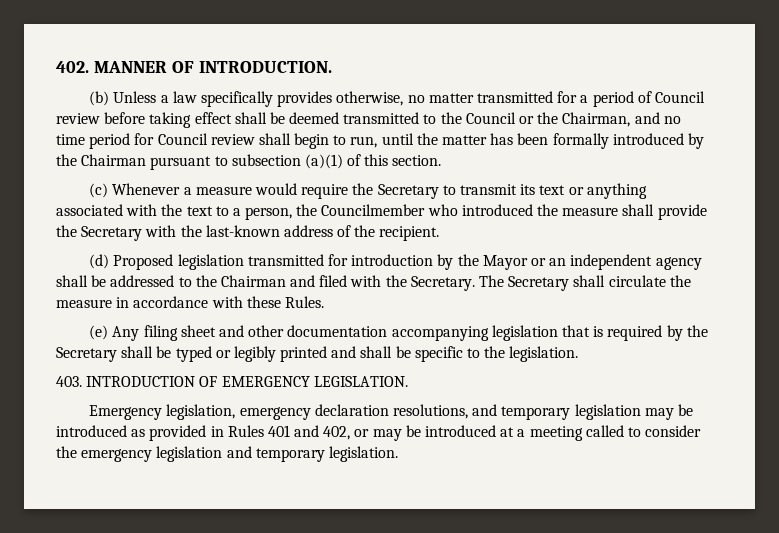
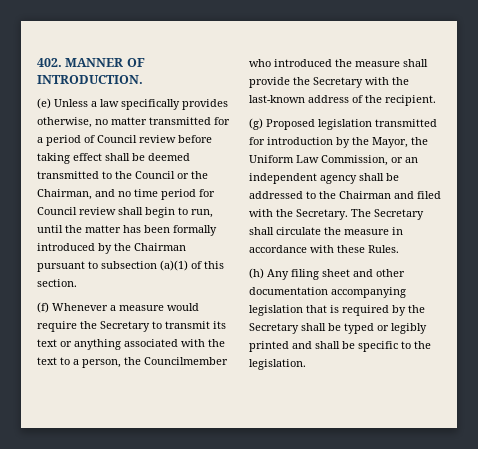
[89,91,110,106] (b) -> [37,98,51,109] (e)
[89,183,109,198] (c) -> [37,302,49,313] (f)
[89,254,110,269] (d) -> [249,118,263,130] (g)
[482,255,528,270] Mayor -> [372,137,428,148] [249,155,388,166] Mayor, the Uniform Law Commission,
[89,325,109,340] (e) -> [249,268,264,279] (h)
[56,376,408,387] [89,404,693,420] [56,425,702,441] [56,446,398,462] // 403. INTRODUCTION OF EMERGENCY LEGISLATION. // Emergency legislation, emergency declaration resolutions, and temporary legislation may be introduced as provided in Rules 401 and 402, or may be introduced at a meeting called to consider the emergency legislation and temporary legislation. -> (306, 364) none

